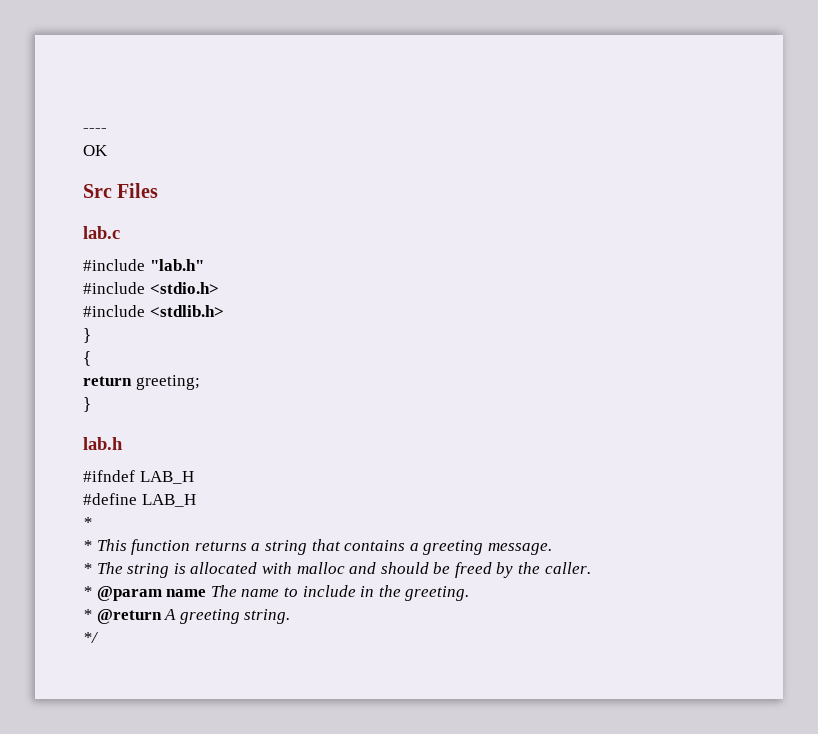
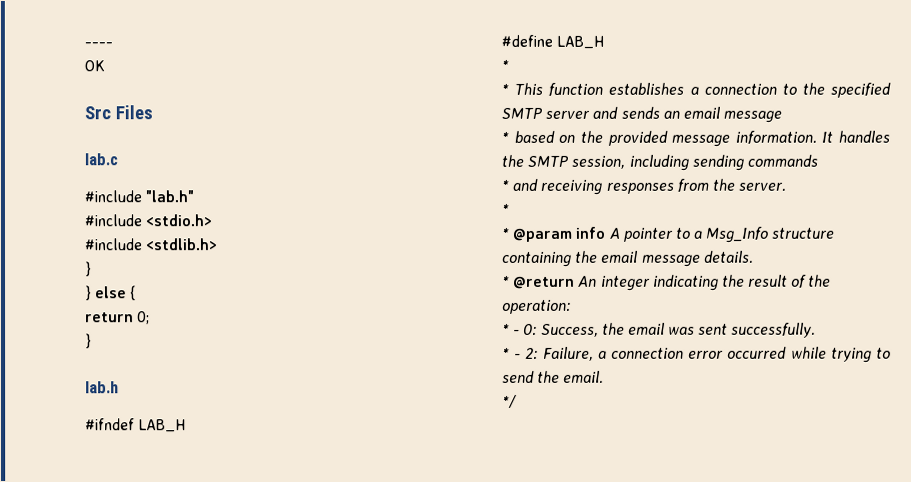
(91, 335) none -> [85,285,128,301] } else
[135,375,200,390] greeting; -> [137,311,151,325] 0;
[194,539,552,555] [83,562,591,578] [83,585,470,601] [83,609,291,624] returns a string that contains a greeting message. // * The string is allocated with malloc and should be freed by the caller. // * @param name The name to include in the greeting. // * @return A greeting string. -> [608,82,891,98] [501,106,783,123] [501,130,890,147] [501,154,818,171] [501,178,787,195] [501,203,509,215] [501,226,835,243] [502,250,754,267] [502,274,832,291] [502,299,571,314] [502,322,817,338] [502,346,891,363] [502,370,605,384] establishes a connection to the specified SMTP server and sends an email message // * based on the provided message information. It handles the SMTP session, including sending commands // * and receiving responses from the server. // * // * @param info A pointer to a Msg_Info structure containing the email message details. // * @return An integer indicating the result of the operation: // * - 0: Success, the email was sent successfully. // * - 2: Failure, a connection error occurred while trying to send the email.

